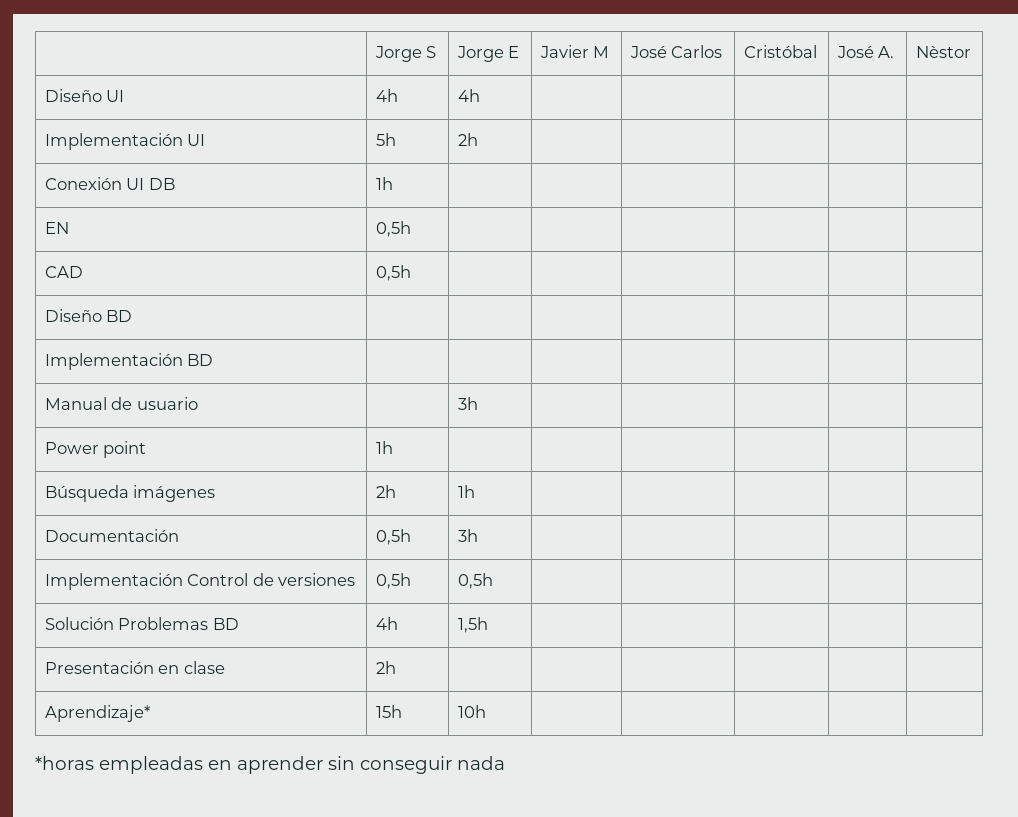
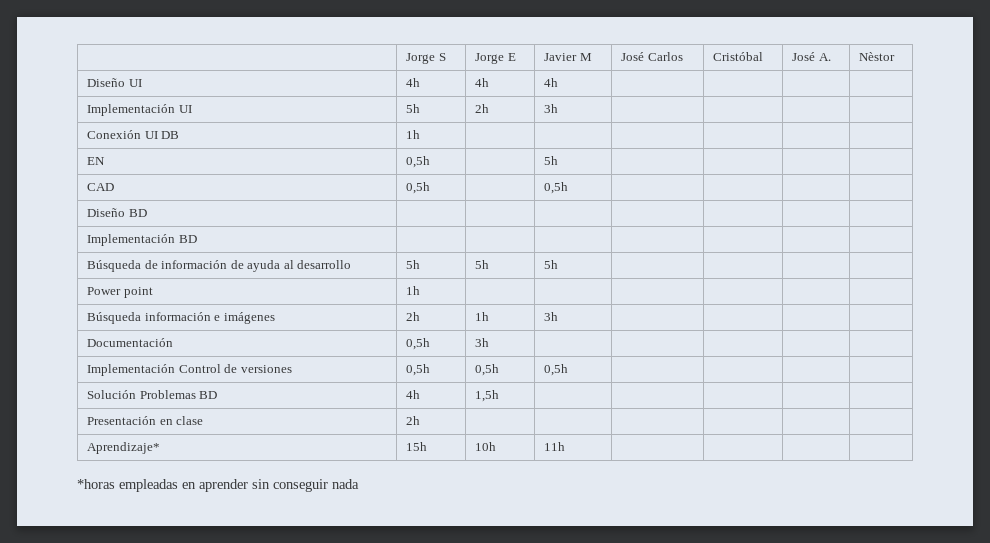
(480, 95) none -> [544,78,559,87] 4h
(478, 139) none -> [544,104,559,113] 3h
(411, 229) none -> [544,156,559,165] 5h
(411, 273) none -> [544,182,569,194] 0,5h
[44,397,198,410] [457,397,478,410] Manual de usuario | | 3h | -> [87,260,352,272] [406,260,421,269] [475,260,490,269] [544,260,559,269] Búsqueda de información de ayuda al desarrollo | 5h | 5h | 5h
(129, 493) none -> [144,312,221,321] información e
(475, 491) none -> [544,312,559,321] 3h
(493, 581) none -> [544,364,569,376] 0,5h
(486, 711) none -> [544,442,566,451] 11h

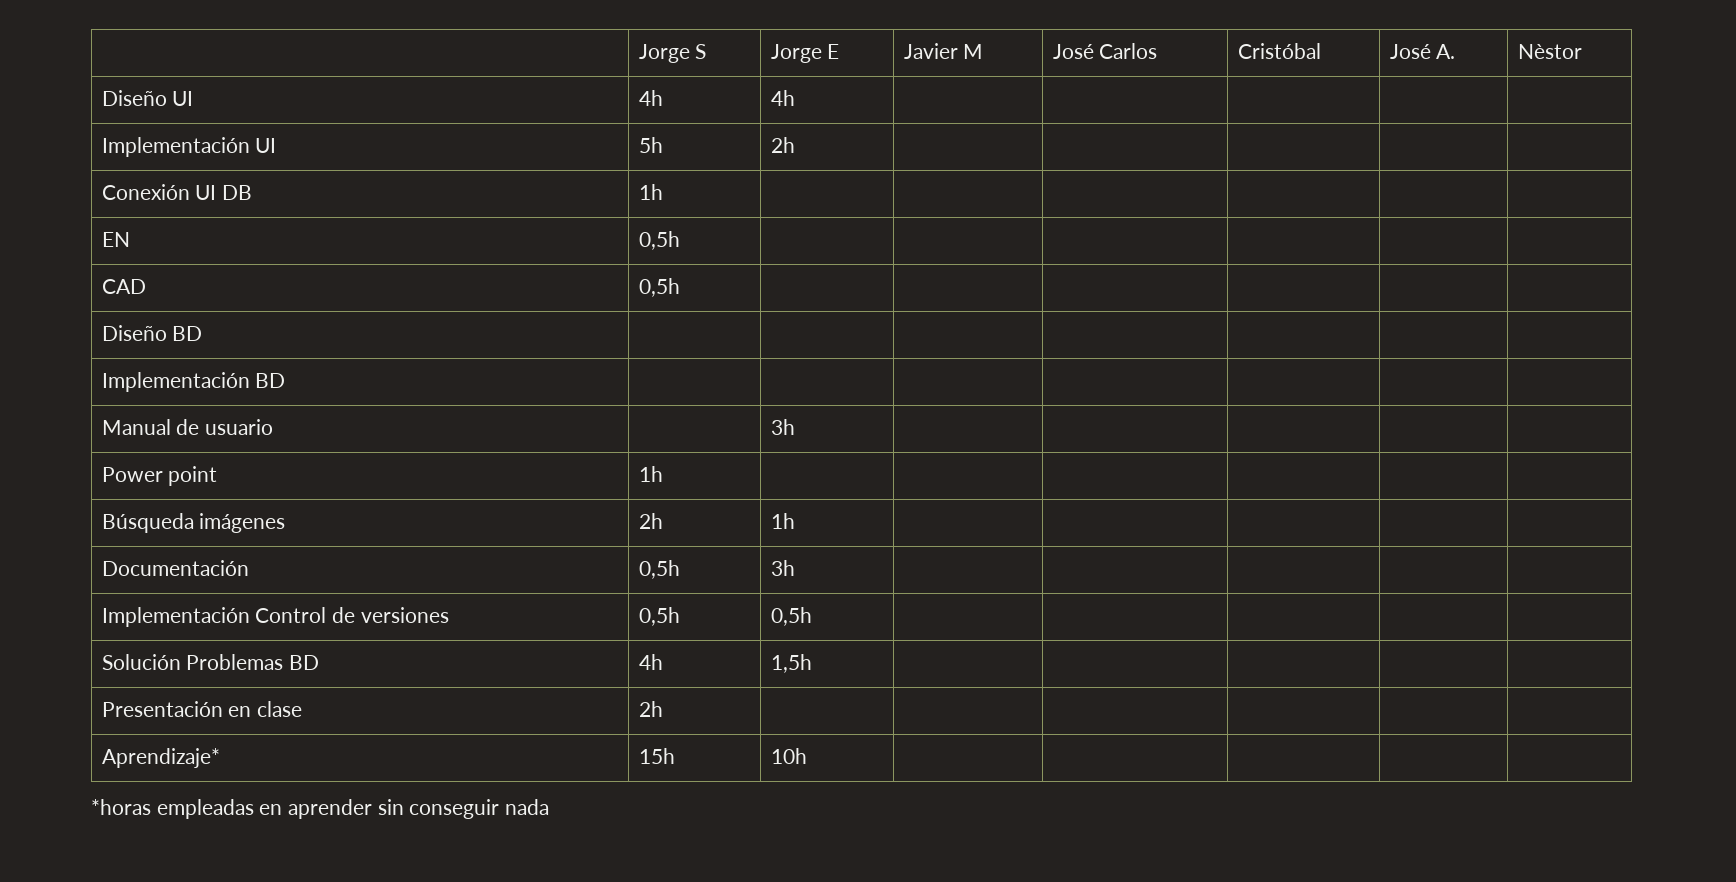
[544,78,559,87] 4h -> (795, 98) none
[544,104,559,113] 3h -> (795, 145) none
[544,156,559,165] 5h -> (680, 240) none
[544,182,569,194] 0,5h -> (680, 287) none
[87,260,352,272] [406,260,421,269] [475,260,490,269] [544,260,559,269] Búsqueda de información de ayuda al desarrollo | 5h | 5h | 5h -> [101,419,274,435] [770,419,795,435] Manual de usuario | | 3h |
[144,312,221,321] información e -> (194, 523) none
[544,312,559,321] 3h -> (795, 521) none
[544,364,569,376] 0,5h -> (812, 616) none
[544,442,566,451] 11h -> (807, 756) none

